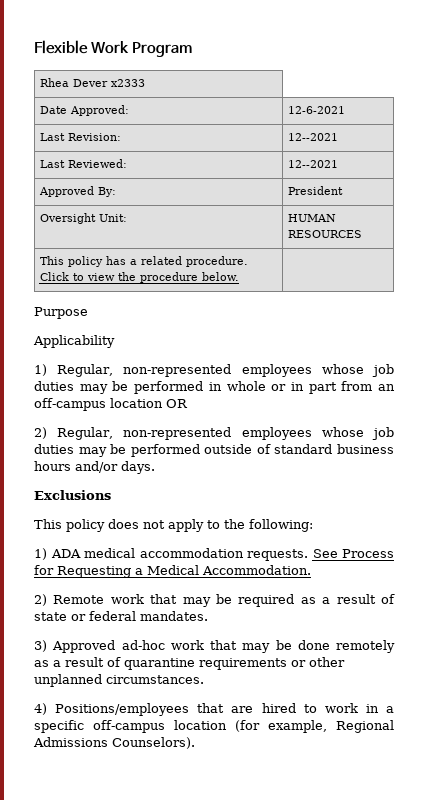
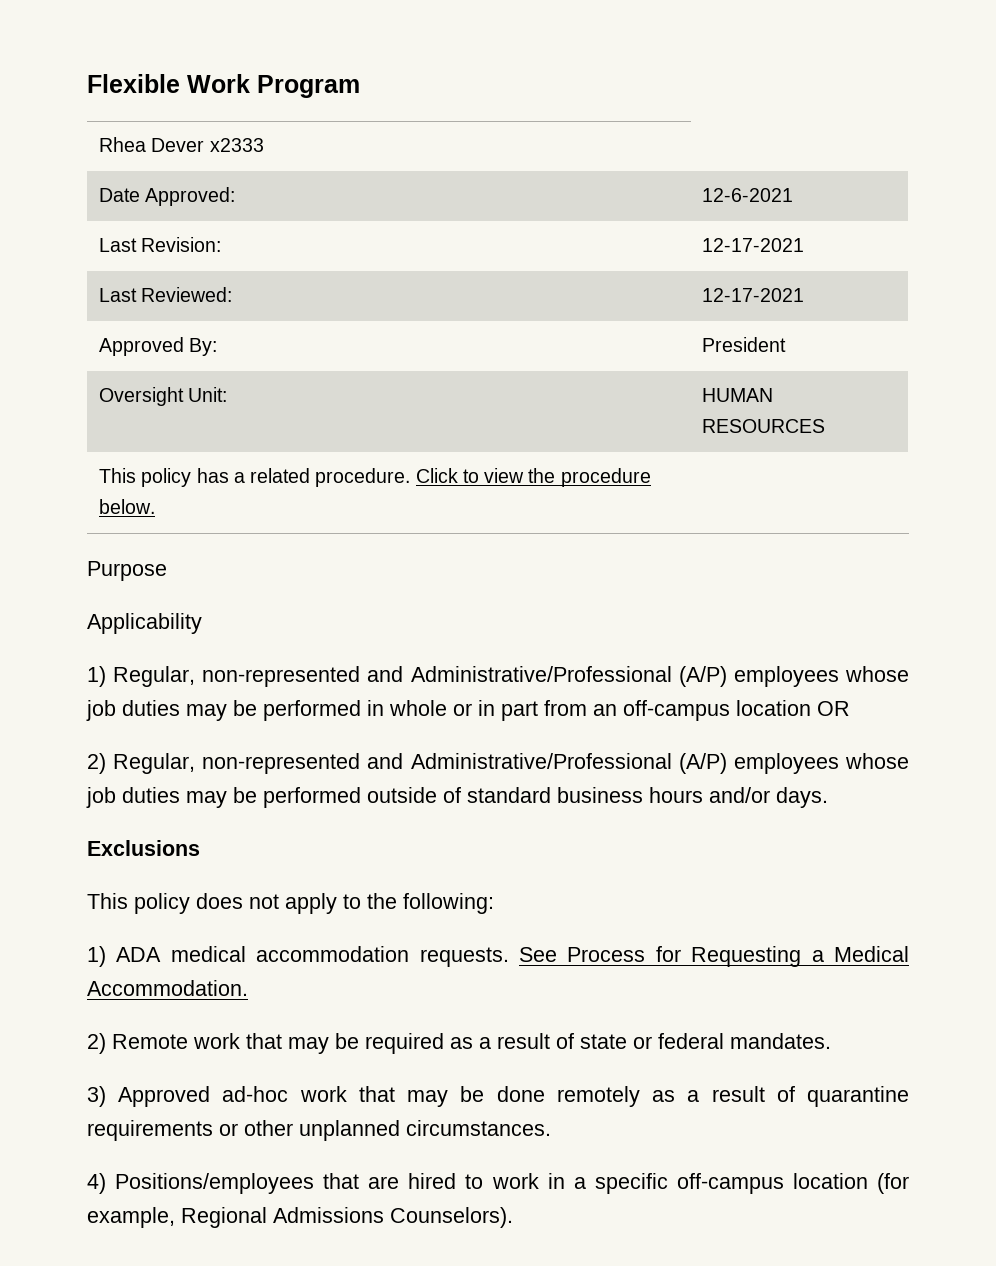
[287,133,338,141] 12--2021 -> [702,238,805,252] 12-17-2021
[287,160,338,168] 12--2021 -> [702,288,805,302] 12-17-2021
(232, 370) none -> [367,666,727,687] and Administrative/Professional (A/P)
(232, 433) none -> [367,753,727,774] and Administrative/Professional (A/P)

